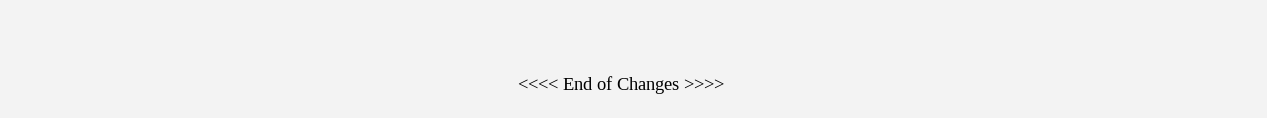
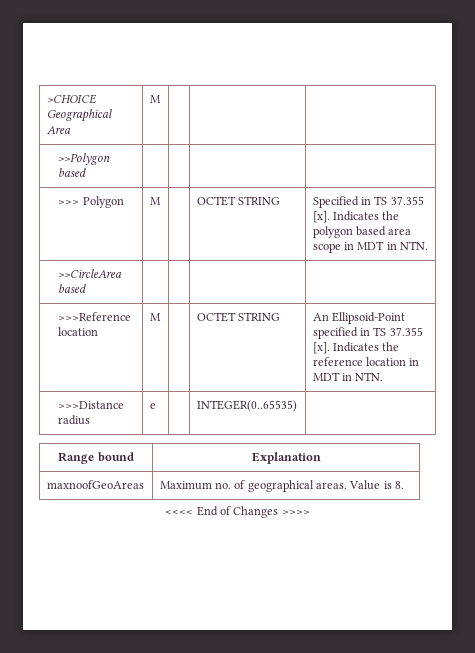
(518, 84) none -> [46,94,96,104] [46,109,112,122] [46,126,71,134] [149,95,161,103] [58,153,111,165] [58,168,87,177] [58,196,124,208] [149,197,161,205] [196,196,280,206] [312,196,424,208] [312,211,400,223] [312,226,412,238] [312,241,429,253] [58,269,123,278] [58,284,87,293] [58,312,132,321] [58,327,99,336] [149,313,161,321] [196,312,280,322] [312,312,405,324] [312,327,423,339] [312,342,400,354] [312,357,420,366] [312,372,384,381] [58,401,125,409] [58,415,91,425] [149,403,156,409] [196,400,297,412] [58,452,134,464] [251,452,321,464] [46,480,144,489] [159,480,405,492] >CHOICE Geographical Area | M | | | // >>Polygon based | | | | // >>> Polygon | M | | OCTET STRING | Specified in TS 37.355 [x]. Indicates the polygon based area scope in MDT in NTN. // >>CircleArea based | | | | // >>>Reference location | M | | OCTET STRING | An Ellipsoid-Point specified in TS 37.355 [x]. Indicates the reference location in MDT in NTN. // >>>Distance radius | e | | INTEGER(0..65535) | // Range bound | Explanation // maxnoofGeoAreas | Maximum no. of geographical areas. Value is 8. //

